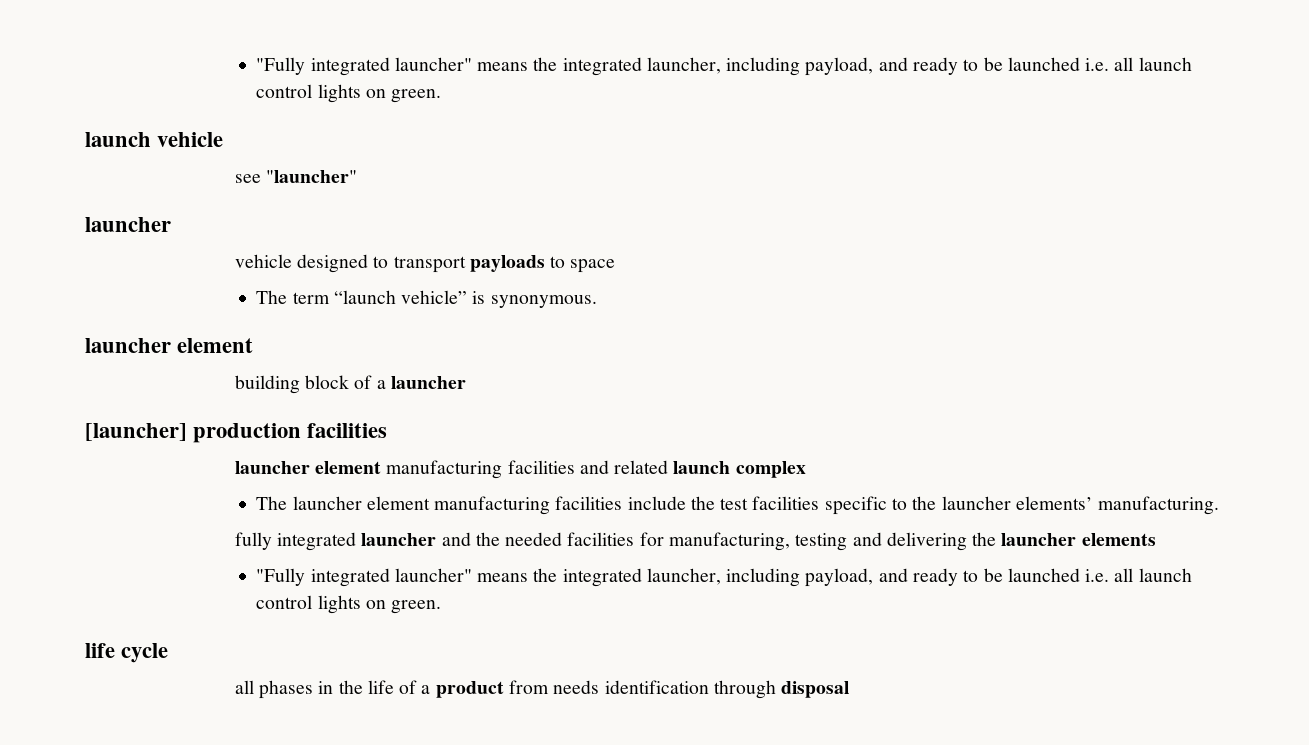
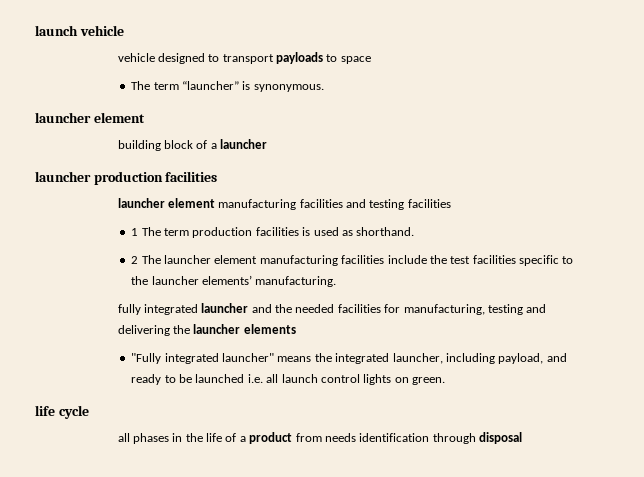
[256,57,1192,76] [256,84,442,103] "Fully integrated launcher" means the integrated launcher, including payload, and ready to be launched i.e. all launch control lights on green. // -> (35, 30) none
[234,170,358,183] [85,217,171,232] // see "launcher" // launcher -> (124, 30) none
[333,290,468,304] “launch vehicle” -> [182,81,240,90] “launcher”
[85,423,187,441] [launcher] -> [35,171,91,182] launcher
[614,460,806,478] related launch complex // -> [369,199,451,210] [131,227,415,238] [131,256,139,264] testing facilities // 1 The term production facilities is used as shorthand. // 2

